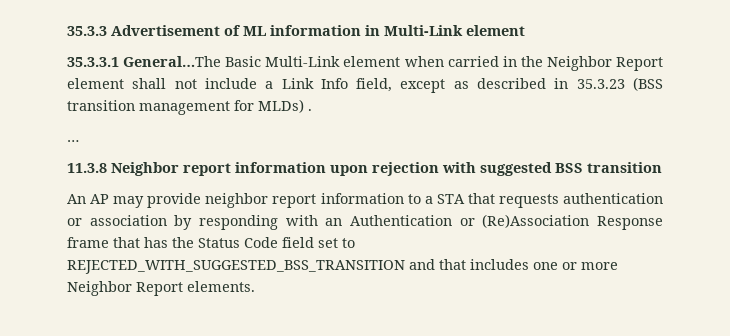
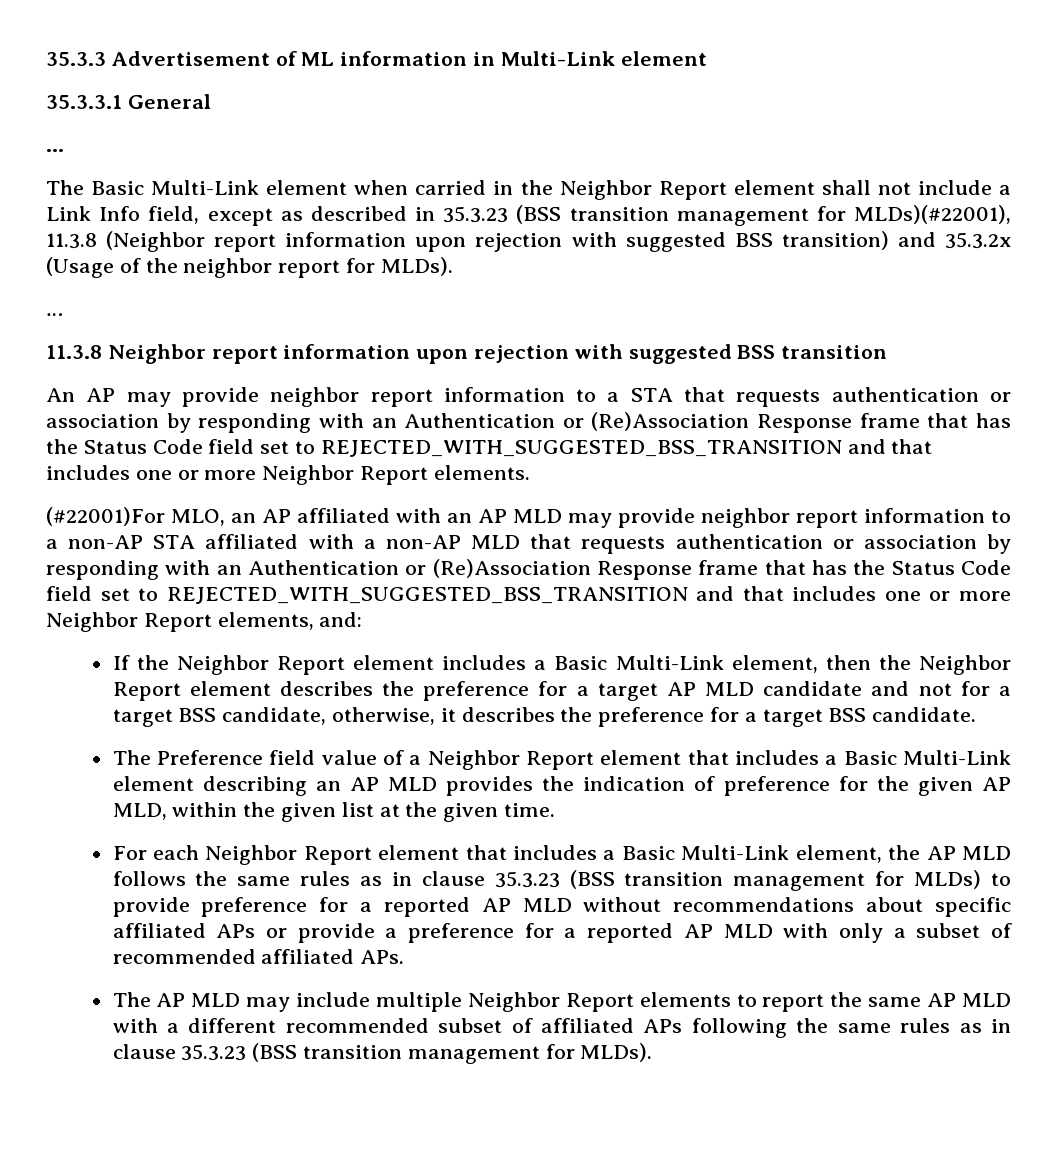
[123,56,222,67] General…The -> [127,94,211,109] [46,149,64,152] [46,180,84,195] General // … // The
[258,99,312,113] MLDs) . -> [853,205,1011,224] [46,231,1012,252] [46,257,453,278] MLDs)(#22001), 11.3.8 (Neighbor report information upon rejection with suggested BSS transition) and 35.3.2x (Usage of the neighbor report for MLDs).
(255, 286) none -> [46,507,1011,528] [46,534,1012,554] [46,559,1012,580] [46,586,1011,604] [46,612,363,632] [112,655,1012,675] [112,681,1012,701] [112,707,977,727] [112,750,1011,770] [112,776,1012,796] [112,802,555,822] [112,845,1011,865] [112,870,1011,891] [112,897,1012,917] [112,923,1012,943] [112,949,405,964] [112,992,1011,1012] [112,1018,1012,1038] [112,1043,653,1064] // (#22001)For MLO, an AP affiliated with an AP MLD may provide neighbor report information to a non-AP STA affiliated with a non-AP MLD that requests authentication or association by responding with an Authentication or (Re)Association Response frame that has the Status Code field set to REJECTED_WITH_SUGGESTED_BSS_TRANSITION and that includes one or more Neighbor Report elements, and: // If the Neighbor Report element includes a Basic Multi-Link element, then the Neighbor Report element describes the preference for a target AP MLD candidate and not for a target BSS candidate, otherwise, it describes the preference for a target BSS candidate. // The Preference field value of a Neighbor Report element that includes a Basic Multi-Link element describing an AP MLD provides the indication of preference for the given AP MLD, within the given list at the given time. // For each Neighbor Report element that includes a Basic Multi-Link element, the AP MLD follows the same rules as in clause 35.3.23 (BSS transition management for MLDs) to provide preference for a reported AP MLD without recommendations about specific affiliated APs or provide a preference for a reported AP MLD with only a subset of recommended affiliated APs. // The AP MLD may include multiple Neighbor Report elements to report the same AP MLD with a different recommended subset of affiliated APs following the same rules as in clause 35.3.23 (BSS transition management for MLDs).

